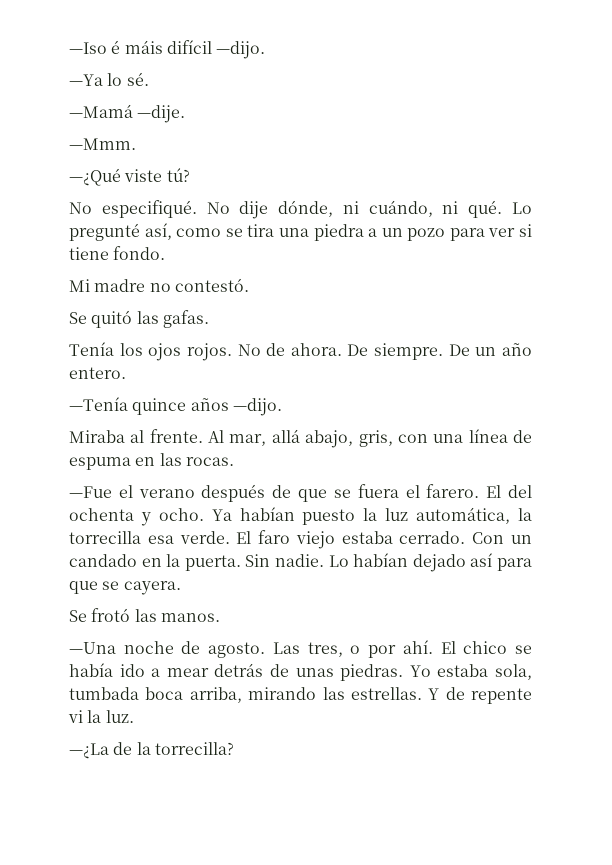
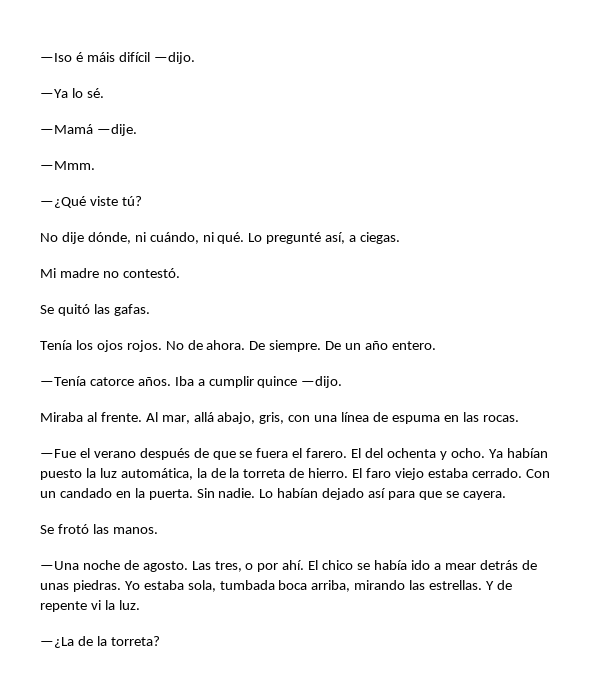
[101,200,230,218] especifiqué. No -> (58, 237) none
[176,224,532,241] [69,246,166,260] como se tira una piedra a un pozo para ver si tiene fondo. -> [349,232,401,244] a ciegas.
[132,397,229,415] quince años -> [89,376,298,388] catorce años. Iba a cumplir quince
[69,531,230,544] torrecilla esa verde. -> [210,468,349,478] de la torreta de hierro.
[154,742,234,755] torrecilla? -> [110,636,160,646] torreta?

